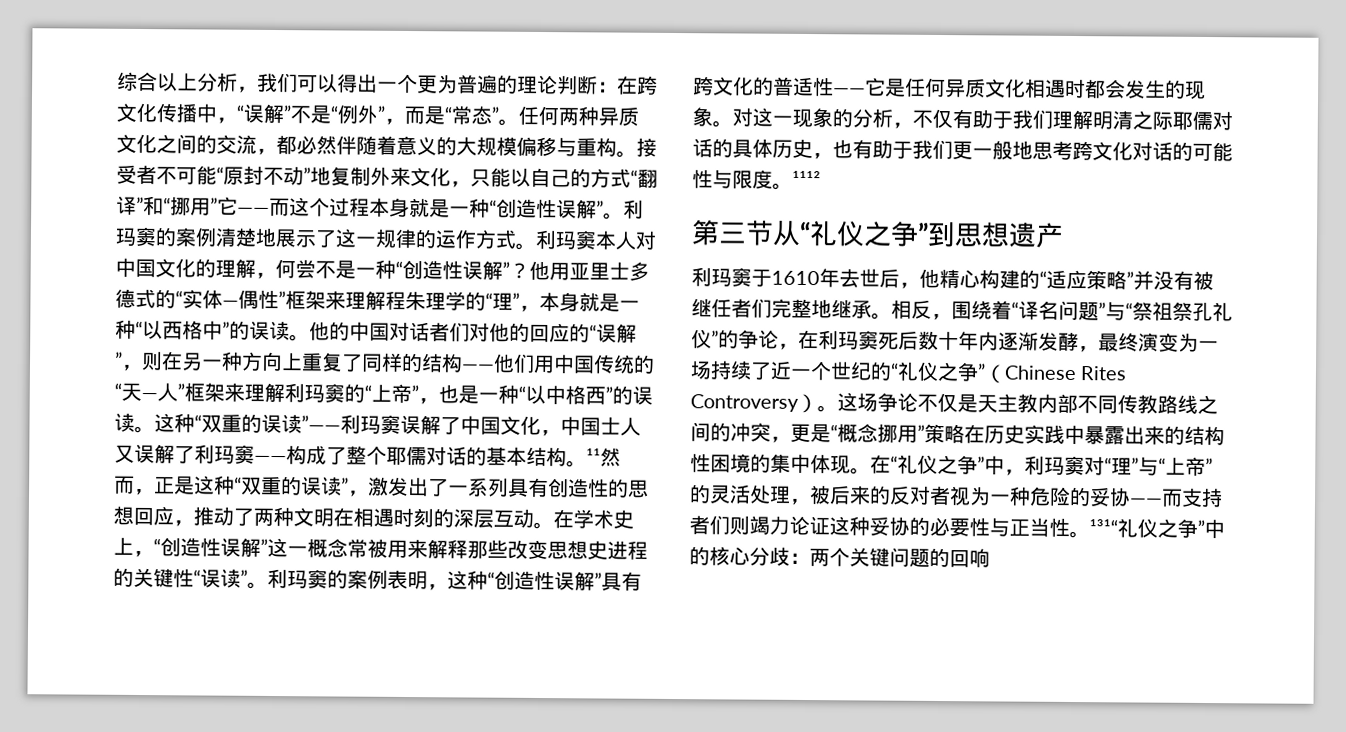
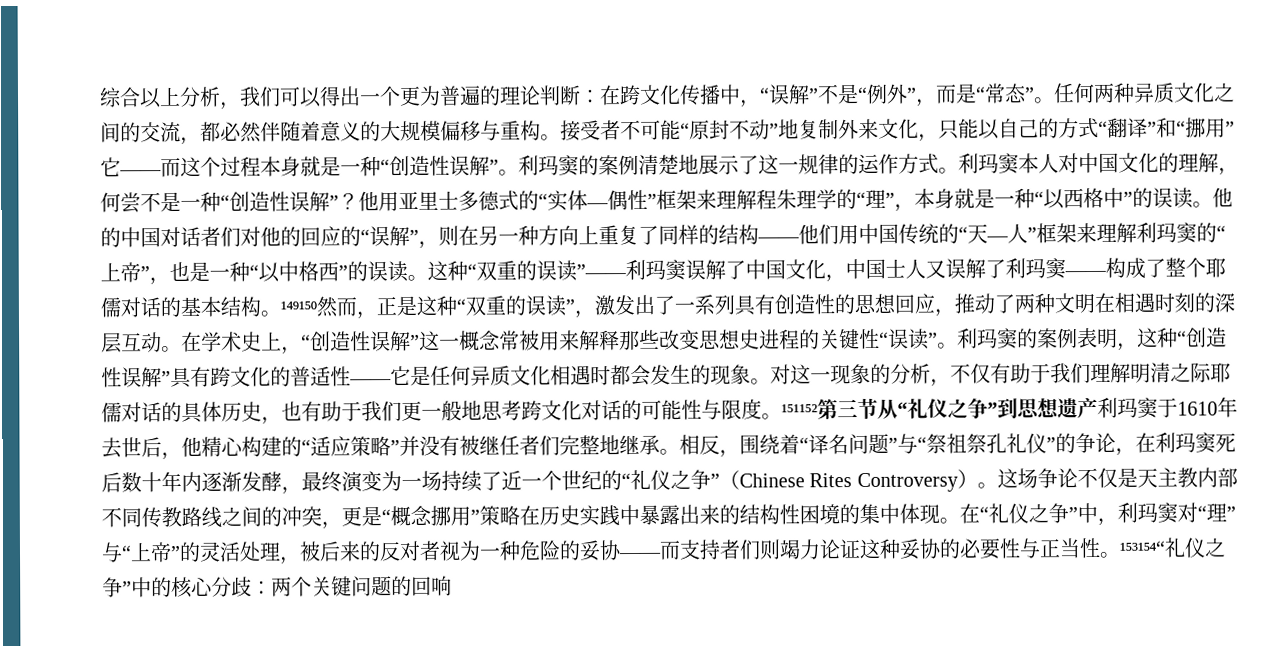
[586,448,601,465] ¹¹ -> [280,301,317,315] ¹⁴⁹¹⁵⁰
[792,170,821,188] ¹¹¹² // -> [781,404,818,418] ¹⁵¹¹⁵²
(1064, 235) // -> (1098, 408) none
[1089,519,1118,536] ¹³¹“ -> [1119,540,1166,556] ¹⁵³¹⁵⁴“

